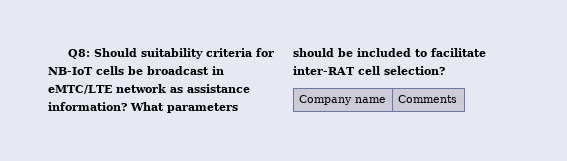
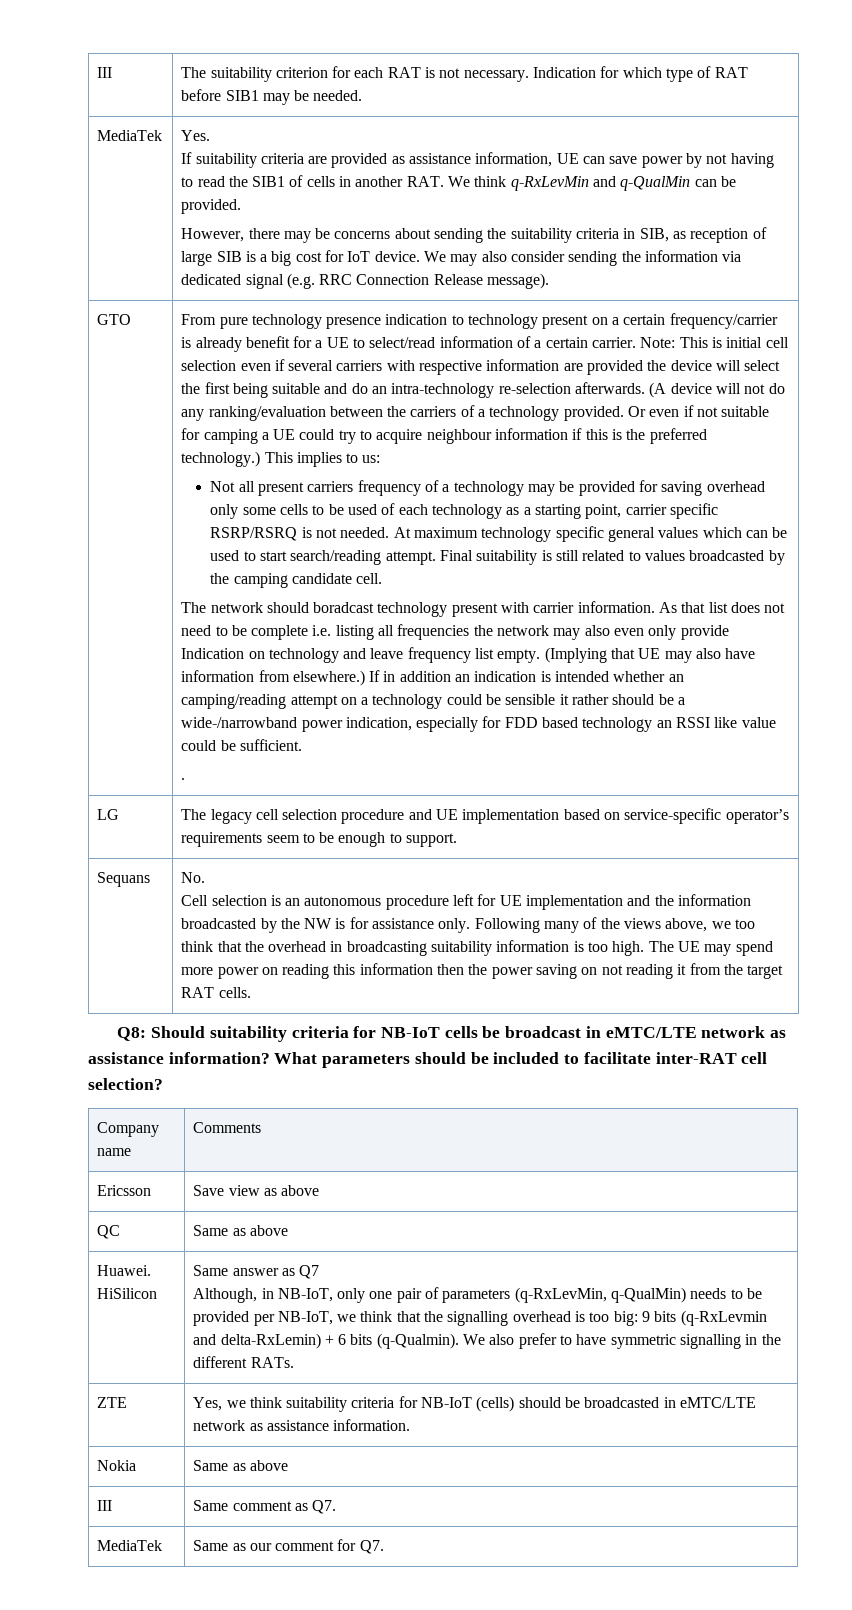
(67, 54) none -> [97,67,113,78] [181,66,748,82] [181,89,363,105] [97,130,163,141] [181,130,211,141] [181,152,774,168] [181,175,736,191] [181,199,242,214] [181,227,767,243] [181,250,742,266] [181,273,550,289] [97,314,132,325] [181,313,778,329] [181,336,789,352] [181,359,781,375] [181,382,785,398] [181,405,770,421] [181,428,707,444] [181,451,381,467] [210,480,765,496] [210,503,718,519] [210,526,788,542] [210,550,785,565] [210,573,383,588] [181,601,786,617] [181,624,729,640] [181,647,756,663] [181,670,684,686] [181,694,686,709] [181,716,776,732] [181,739,302,751] [181,778,186,780] [97,809,120,820] [181,808,789,824] [181,832,458,847] [97,872,151,887] [181,872,206,883] [181,894,752,910] [181,917,755,933] [181,940,773,956] [181,963,784,979] [181,987,251,998] III | The suitability criterion for each RAT is not necessary. Indication for which type of RAT before SIB1 may be needed. // MediaTek | Yes. // If suitability criteria are provided as assistance information, UE can save power by not having to read the SIB1 of cells in another RAT. We think q-RxLevMin and q-QualMin can be provided. // However, there may be concerns about sending the suitability criteria in SIB, as reception of large SIB is a big cost for IoT device. We may also consider sending the information via dedicated signal (e.g. RRC Connection Release message). // GTO | From pure technology presence indication to technology present on a certain frequency/carrier is already benefit for a UE to select/read information of a certain carrier. Note: This is initial cell selection even if several carriers with respective information are provided the device will select the first being suitable and do an intra-technology re-selection afterwards. (A device will not do any ranking/evaluation between the carriers of a technology provided. Or even if not suitable for camping a UE could try to acquire neighbour information if this is the preferred technology.) This implies to us: // Not all present carriers frequency of a technology may be provided for saving overhead only some cells to be used of each technology as a starting point, carrier specific RSRP/RSRQ is not needed. At maximum technology specific general values which can be used to start search/reading attempt. Final suitability is still related to values broadcasted by the camping candidate cell. // The network should boradcast technology present with carrier information. As that list does not need to be complete i.e. listing all frequencies the network may also even only provide Indication on technology and leave frequency list empty. (Implying that UE may also have information from elsewhere.) If in addition an indication is intended whether an camping/reading attempt on a technology could be sensible it rather should be a wide-/narrowband power indication, especially for FDD based technology an RSSI like value could be sufficient. // . // LG | The legacy cell selection procedure and UE implementation based on service-specific operator’s requirements seem to be enough to support. // Sequans | No. // Cell selection is an autonomous procedure left for UE implementation and the information broadcasted by the NW is for assistance only. Following many of the views above, we too think that the overhead in broadcasting suitability information is too high. The UE may spend more power on reading this information then the power saving on not reading it from the target RAT cells. //
(457, 99) none -> [97,1185,152,1196] [193,1185,320,1196] [97,1225,121,1239] [193,1225,288,1236] [97,1265,152,1276] [97,1288,158,1299] [193,1265,320,1279] [193,1287,763,1303] [193,1310,767,1326] [193,1333,781,1349] [193,1356,294,1368] [97,1397,128,1408] [193,1396,757,1412] [193,1419,411,1431] [97,1460,137,1471] [193,1460,288,1471] [97,1500,113,1511] [193,1500,337,1514] [97,1540,163,1551] [193,1539,384,1554] // Ericsson | Save view as above // QC | Same as above // Huawei. HiSilicon | Same answer as Q7 // Although, in NB-IoT, only one pair of parameters (q-RxLevMin, q-QualMin) needs to be provided per NB-IoT, we think that the signalling overhead is too big: 9 bits (q-RxLevmin and delta-RxLemin) + 6 bits (q-Qualmin). We also prefer to have symmetric signalling in the different RATs. // ZTE | Yes, we think suitability criteria for NB-IoT (cells) should be broadcasted in eMTC/LTE network as assistance information. // Nokia | Same as above // III | Same comment as Q7. // MediaTek | Same as our comment for Q7.

